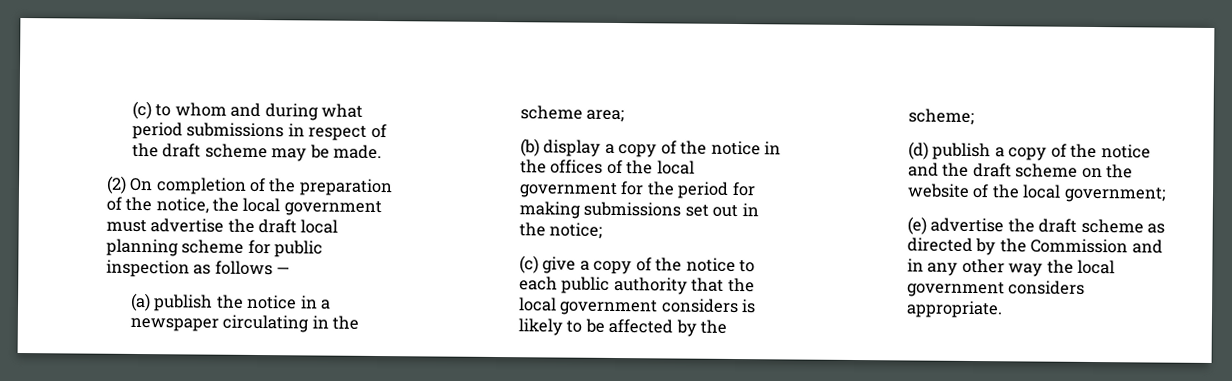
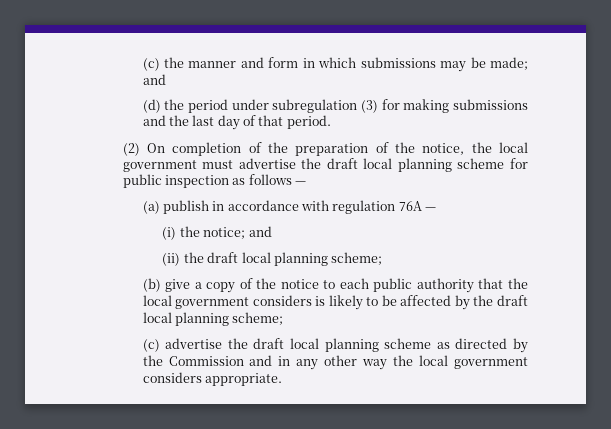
[131,100,364,121] [131,121,387,141] [131,142,383,162] (c) to whom and during what period submissions in respect of the draft scheme may be made. -> [142,57,528,72] [142,74,166,85] [142,99,529,113] [142,115,331,130] (c) the manner and form in which submissions may be made; and // (d) the period under subregulation (3) for making submissions and the last day of that period.
[215,294,332,310] [129,314,360,333] [519,105,625,123] [519,138,782,158] [519,159,695,175] [518,181,756,199] [518,201,759,219] [518,222,603,239] [518,255,539,274] the notice in a newspaper circulating in the scheme area; // (b) display a copy of the notice in the offices of the local government for the period for making submissions set out in the notice; // (c) -> [212,200,437,214] [162,226,272,240] [162,252,383,266] [142,278,161,292] in accordance with regulation 76A — // (i) the notice; and // (ii) the draft local planning scheme; // (b)
[907,108,974,125] [907,141,1151,161] [907,162,1134,179] [906,183,1166,203] [906,216,1078,235] scheme; // (d) publish a copy of the notice and the draft scheme on the website of the local government; // (e) advertise the draft -> [497,295,528,306] [142,312,284,326] [142,338,379,352] draft local planning scheme; // (c) advertise the draft local planning

